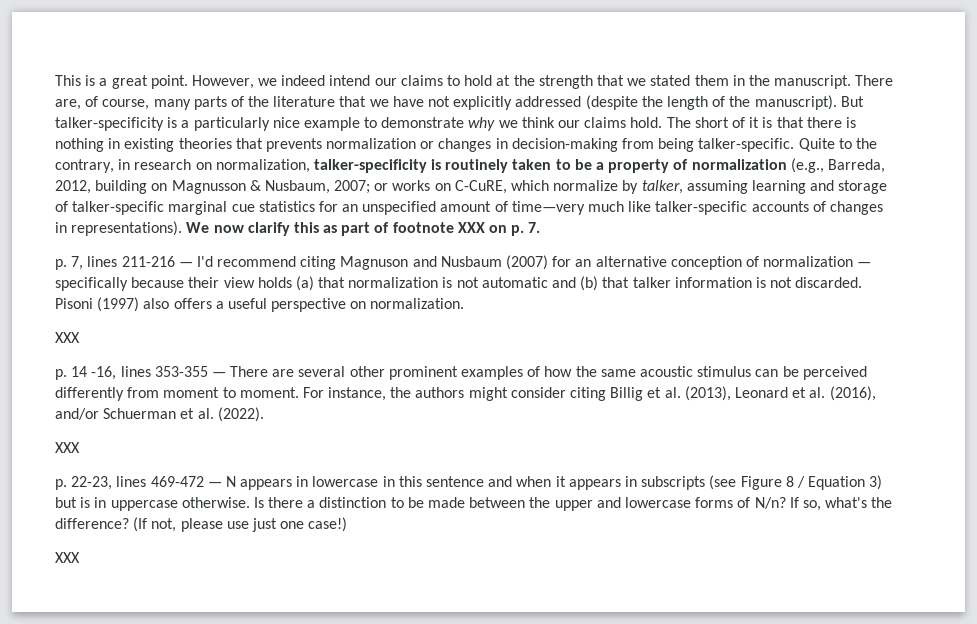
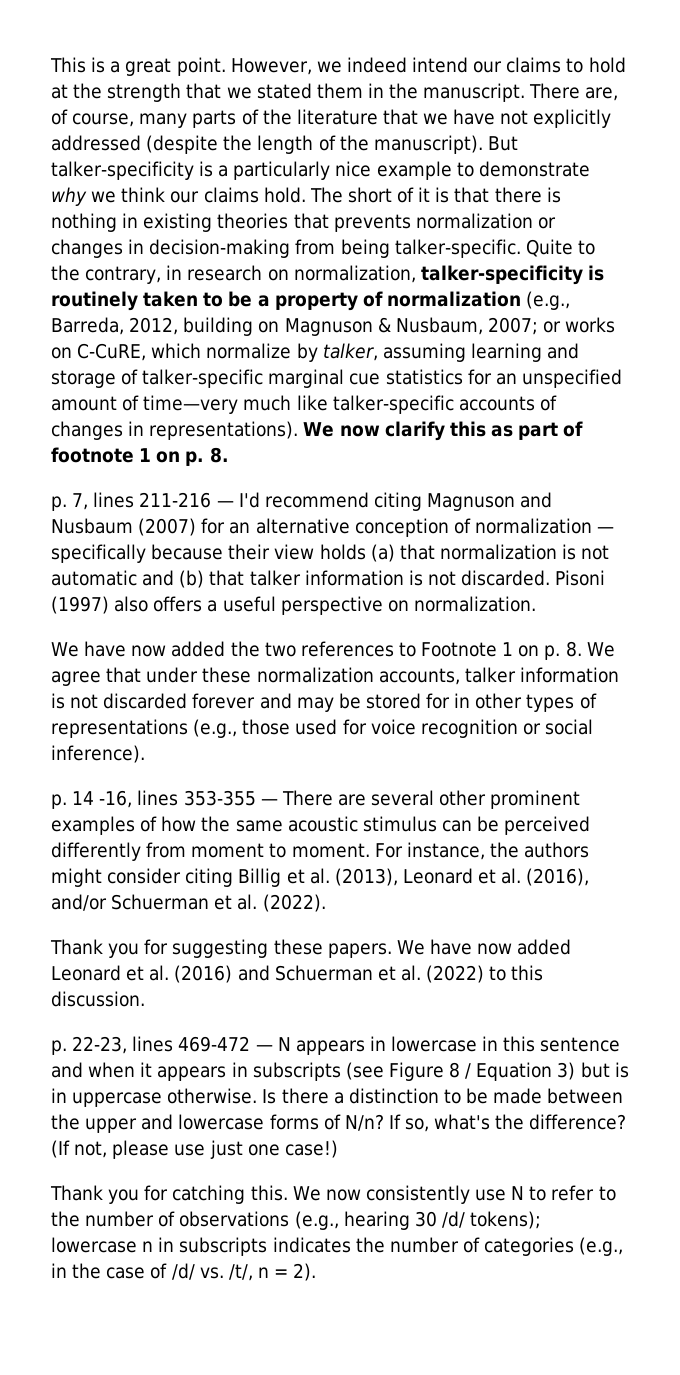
[171,180,246,194] Magnusson -> [284,318,373,336] Magnuson
[457,222,541,236] XXX on p. 7. -> [139,447,229,466] 1 on p. 8.
[55,332,80,343] XXX -> [51,641,615,660] [51,667,619,686] [51,693,597,712] [51,719,594,738] [51,745,145,763] We have now added the two references to Footnote 1 on p. 8. We agree that under these normalization accounts, talker information is not discarded forever and may be stored for in other types of representations (e.g., those used for voice recognition or social inference).
[55,442,80,453] XXX -> [50,939,572,958] [51,965,544,983] [51,991,145,1007] Thank you for suggesting these papers. We have now added Leonard et al. (2016) and Schuerman et al. (2022) to this discussion.
[55,552,80,563] XXX -> [50,1185,616,1204] [51,1211,542,1230] [51,1237,624,1256] [51,1263,317,1281] Thank you for catching this. We now consistently use N to refer to the number of observations (e.g., hearing 30 /d/ tokens); lowercase n in subscripts indicates the number of categories (e.g., in the case of /d/ vs. /t/, n = 2).

